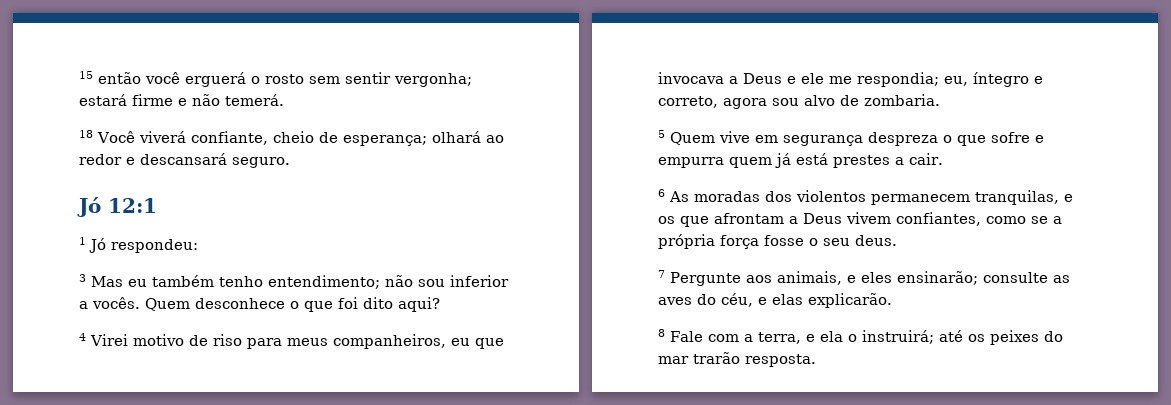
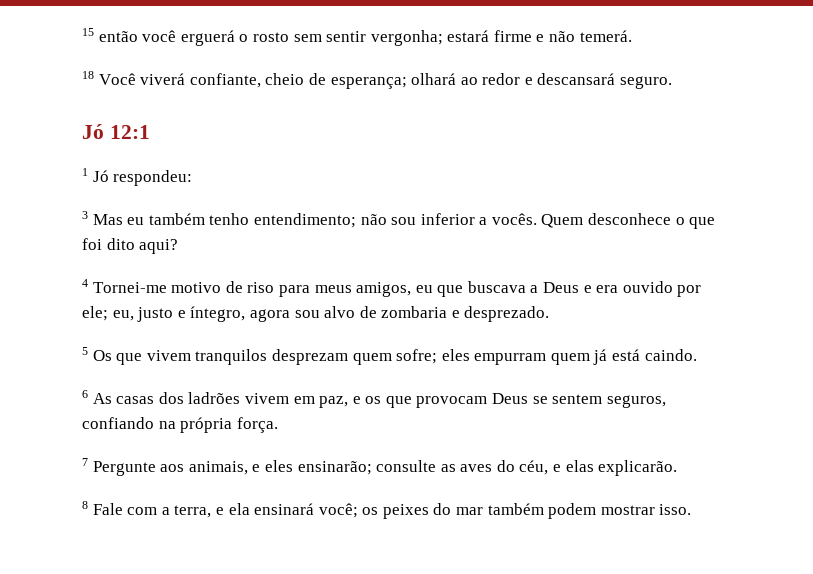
[90,334,128,346] Virei -> [92,282,167,293] Tornei-me
[333,334,446,349] companheiros, -> [356,282,412,297] amigos,
[658,72,724,84] invocava -> [467,281,526,293] buscava
[801,72,1043,87] [658,94,940,109] [658,130,1044,146] [658,153,943,168] [658,189,1073,205] [658,212,1062,227] [658,234,897,249] ele me respondia; eu, íntegro e correto, agora sou alvo de zombaria. // 5 Quem vive em segurança despreza o que sofre e empurra quem já está prestes a cair. // 6 As moradas dos violentos permanecem tranquilas, e os que afrontam a Deus vivem confiantes, como se a própria força fosse o seu deus. -> [596,281,702,297] [82,306,550,322] [82,347,697,365] [82,390,666,408] [82,417,278,433] era ouvido por ele; eu, justo e íntegro, agora sou alvo de zombaria e desprezado. // 5 Os que vivem tranquilos desprezam quem sofre; eles empurram quem já está caindo. // 6 As casas dos ladrões vivem em paz, e os que provocam Deus se sentem seguros, confiando na própria força.
[847,330,963,344] o instruirá; até -> [254,503,358,518] ensinará você;
[693,352,816,367] trarão resposta. -> [487,503,692,519] também podem mostrar isso.

